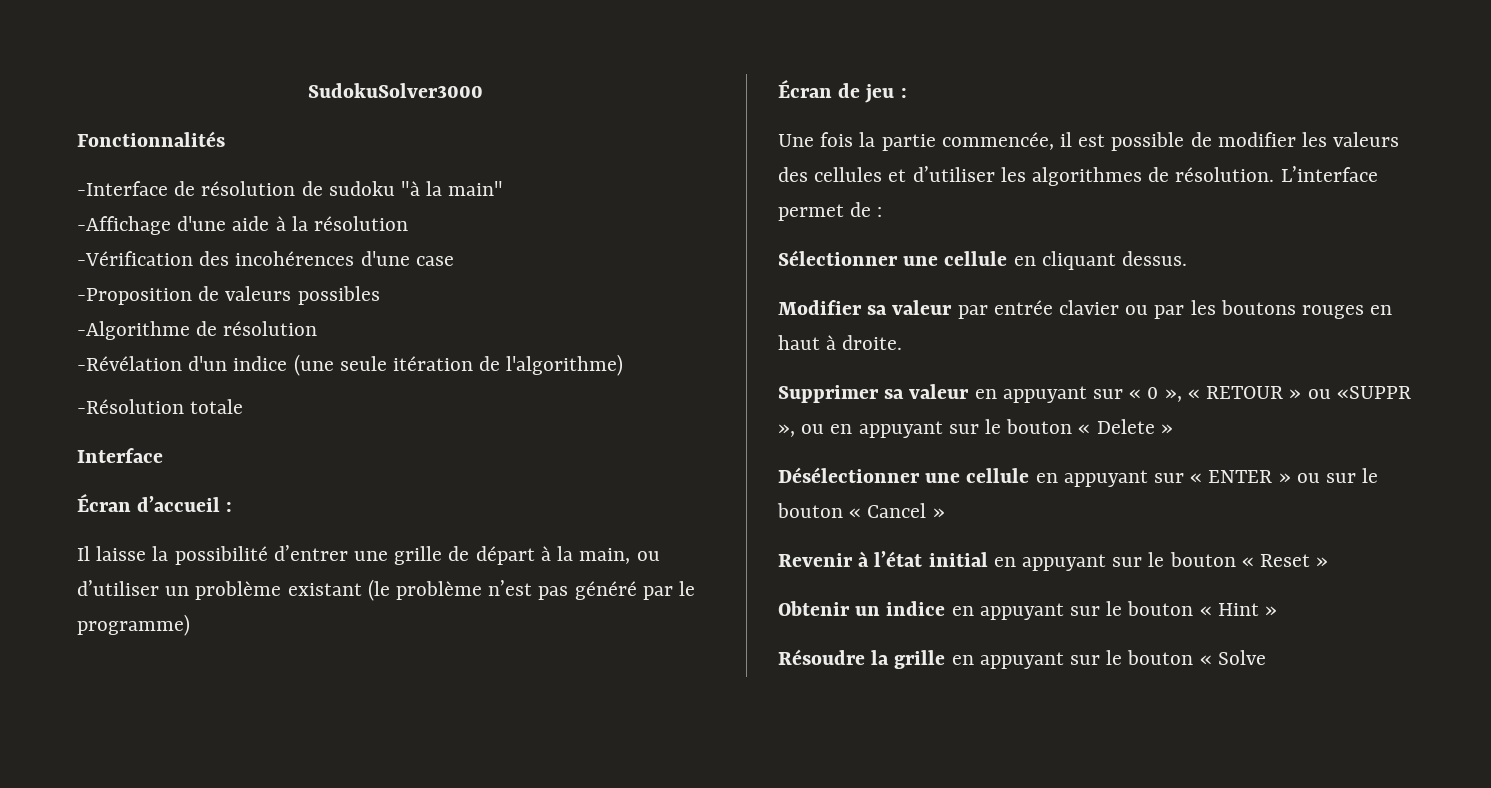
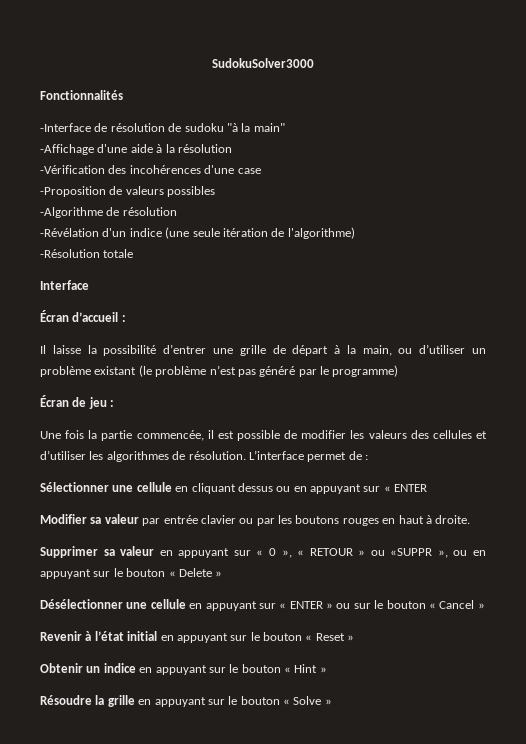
[1122,251,1188,266] dessus. -> [237,483,428,494] dessus ou en appuyant sur « ENTER
(1266, 657) none -> [324,699,332,705] »

